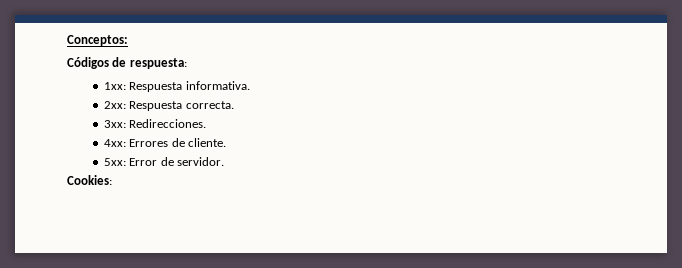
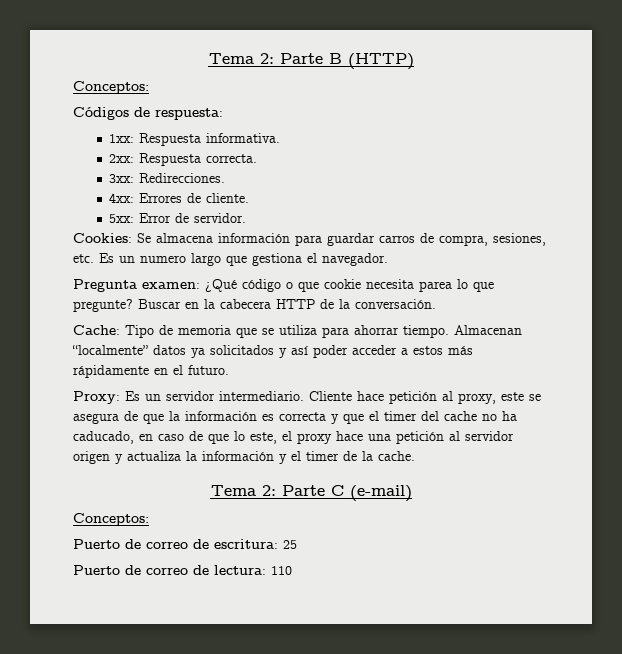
(67, 40) none -> [208,53,414,70] Tema 2: Parte B (HTTP) //
(112, 180) none -> [137,233,546,246] [73,253,388,266] [73,279,494,292] [73,299,436,312] [73,325,522,338] [72,345,473,358] [73,365,229,378] [73,391,541,404] [73,411,517,424] [73,431,514,444] [73,451,415,464] [210,485,412,502] [73,513,149,526] [73,539,297,549] [73,565,292,575] Se almacena información para guardar carros de compra, sesiones, etc. Es un numero largo que gestiona el navegador. // Pregunta examen: ¿Qué código o que cookie necesita parea lo que pregunte? Buscar en la cabecera HTTP de la conversación. // Cache: Tipo de memoria que se utiliza para ahorrar tiempo. Almacenan “localmente” datos ya solicitados y así poder acceder a estos más rápidamente en el futuro. // Proxy: Es un servidor intermediario. Cliente hace petición al proxy, este se asegura de que la información es correcta y que el timer del cache no ha caducado, en caso de que lo este, el proxy hace una petición al servidor origen y actualiza la información y el timer de la cache. // Tema 2: Parte C (e-mail) // Conceptos: // Puerto de correo de escritura: 25 // Puerto de correo de lectura: 110

